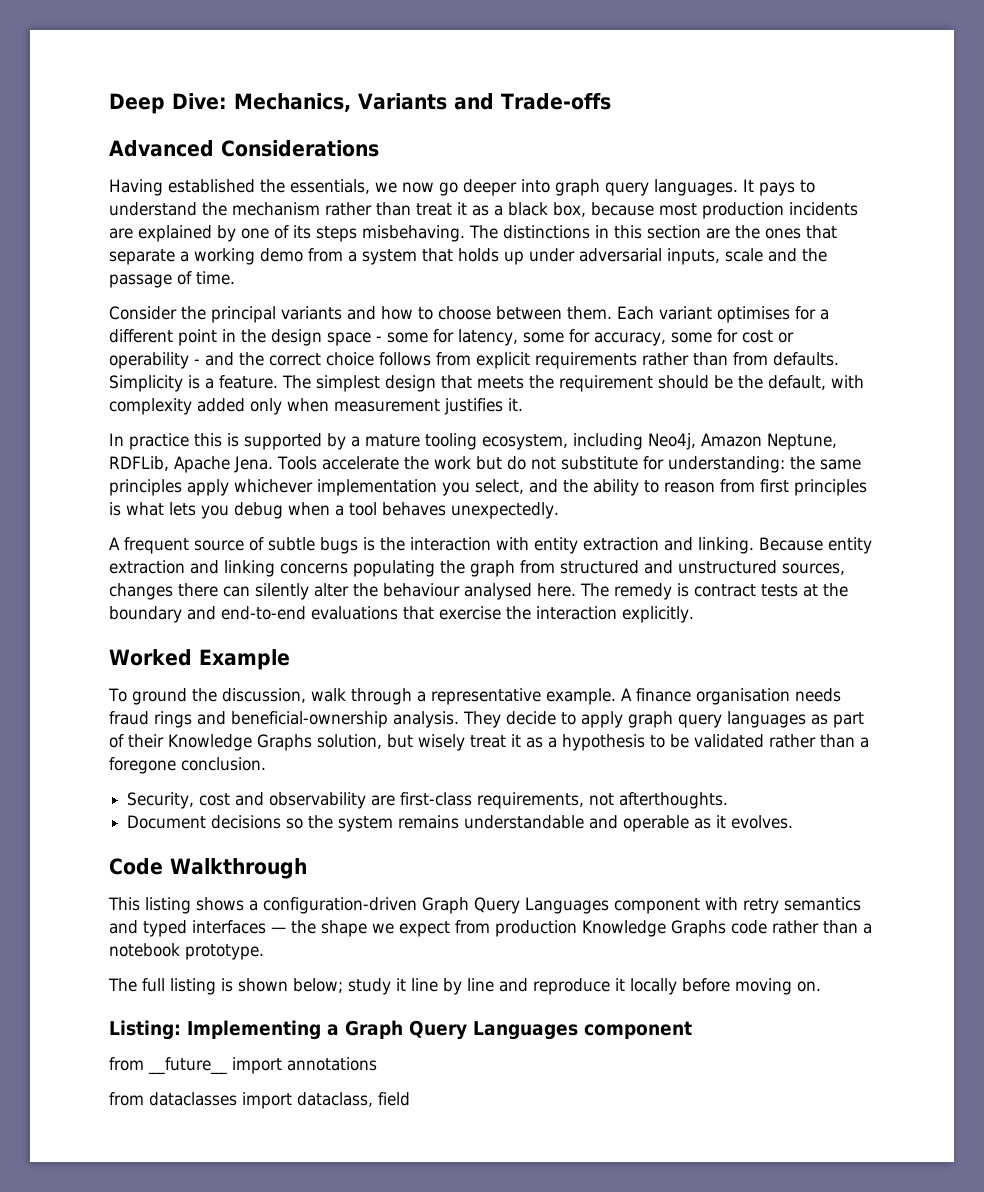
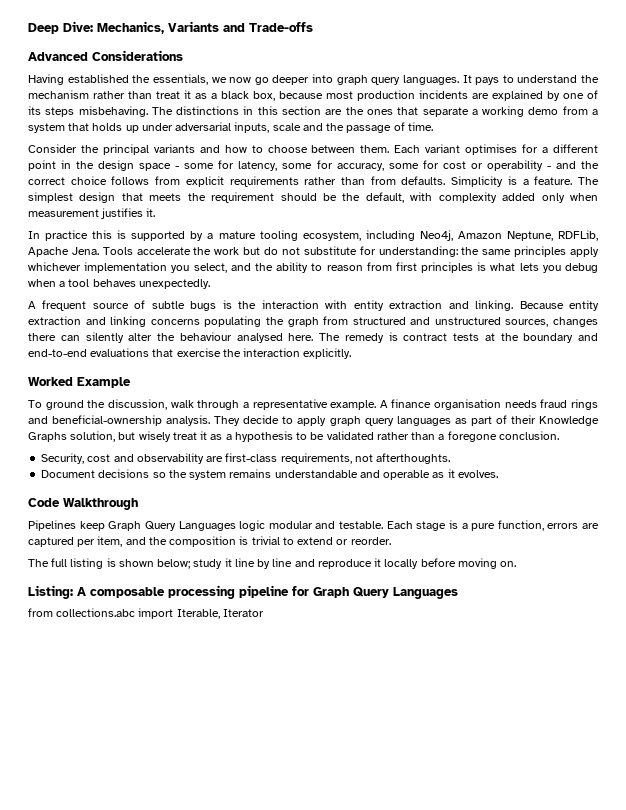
[108,897,861,914] [109,920,872,937] [109,943,264,960] This listing shows a configuration-driven Graph Query Languages component with retry semantics and typed interfaces — the shape we expect from production Knowledge Graphs code rather than a notebook prototype. -> [28,520,599,531] [28,536,391,547] Pipelines keep Graph Query Languages logic modular and testable. Each stage is a pure function, errors are captured per item, and the composition is trivial to extend or reorder.
[187,1020,692,1040] [109,1057,377,1075] [109,1092,410,1109] Implementing a Graph Query Languages component // from __future__ import annotations // from dataclasses import dataclass, field -> [77,585,458,599] [28,608,264,619] A composable processing pipeline for Graph Query Languages // from collections.abc import Iterable, Iterator

